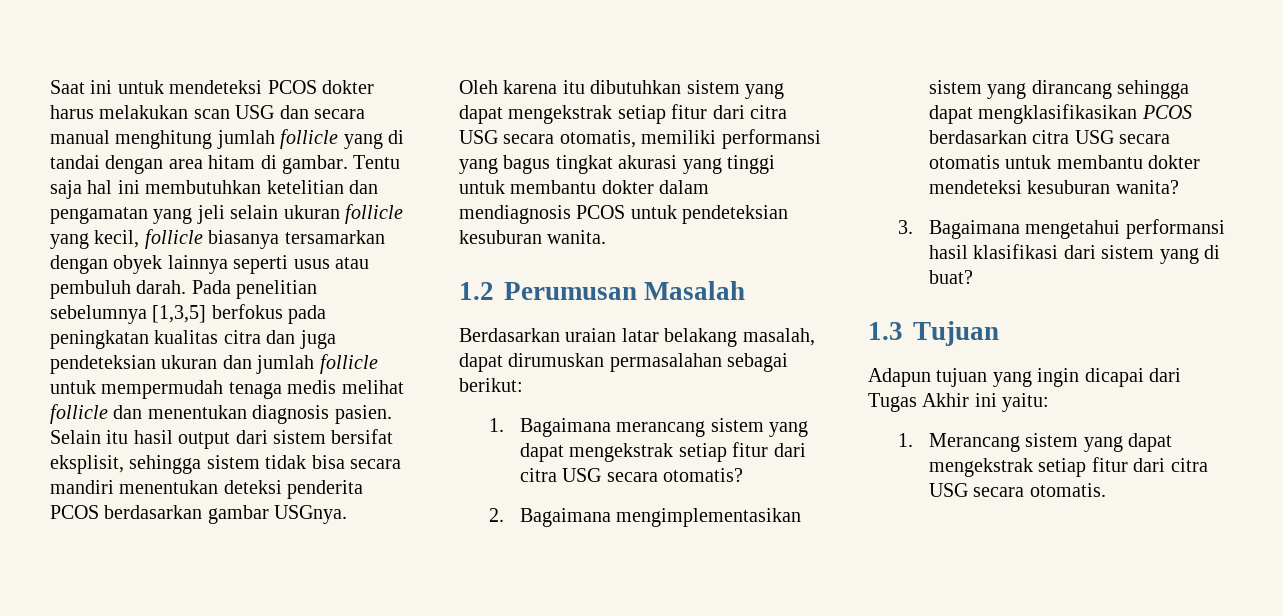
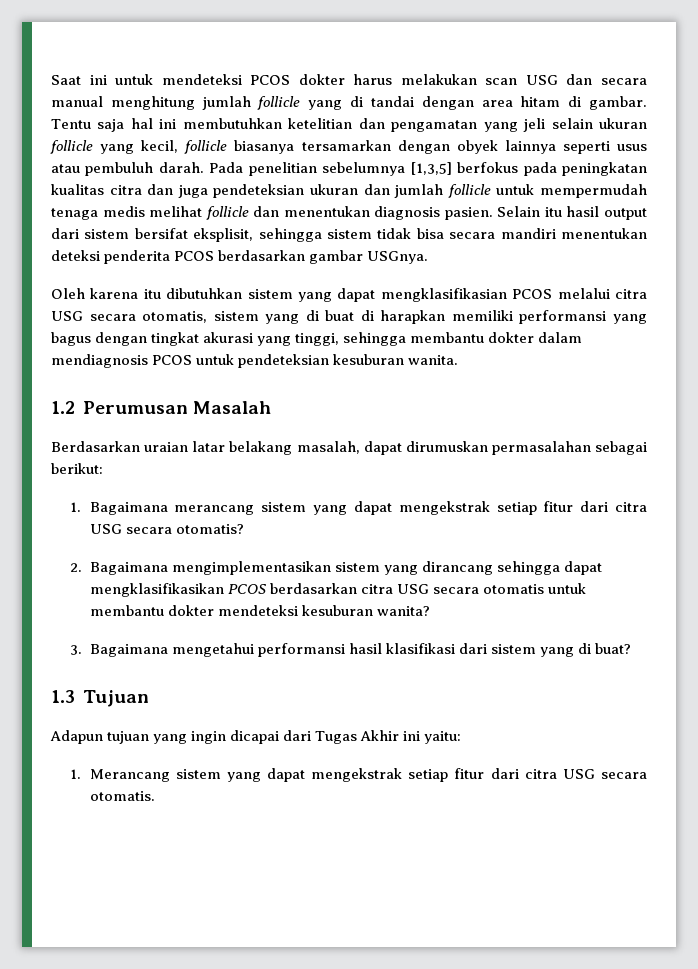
[508,104,787,124] [459,130,636,148] mengekstrak setiap fitur dari citra USG secara otomatis, -> [380,288,647,302] [51,310,446,324] mengklasifikasian PCOS melalui citra USG secara otomatis, sistem yang di buat di harapkan
(551, 164) none -> [95,332,148,346] dengan
[727,155,775,174] [459,180,505,194] tinggi untuk -> [295,332,407,346] tinggi, sehingga

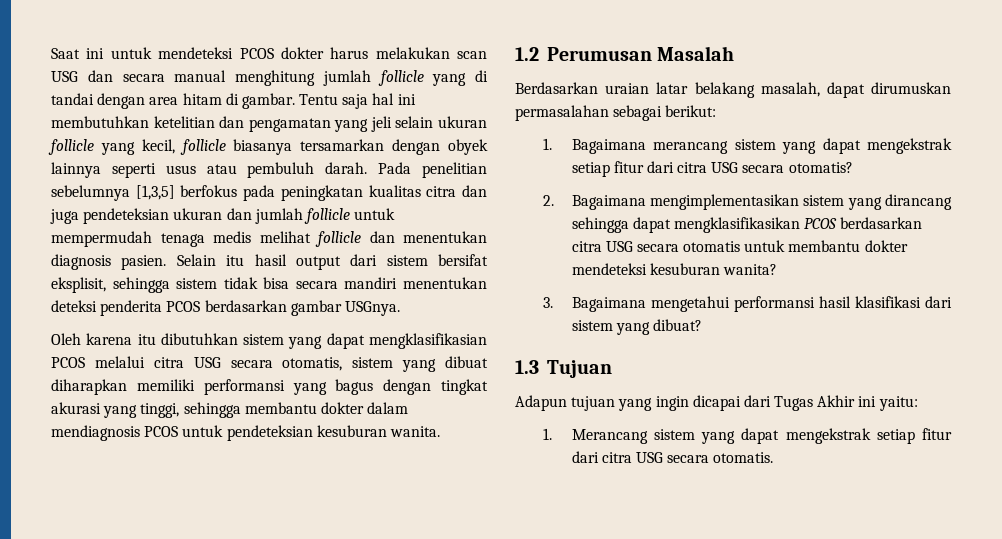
[305,310,446,324] di buat di harapkan -> [445,356,488,368] [51,379,127,395] dibuat diharapkan
[578,643,632,654] di buat? -> [652,319,702,331] dibuat?

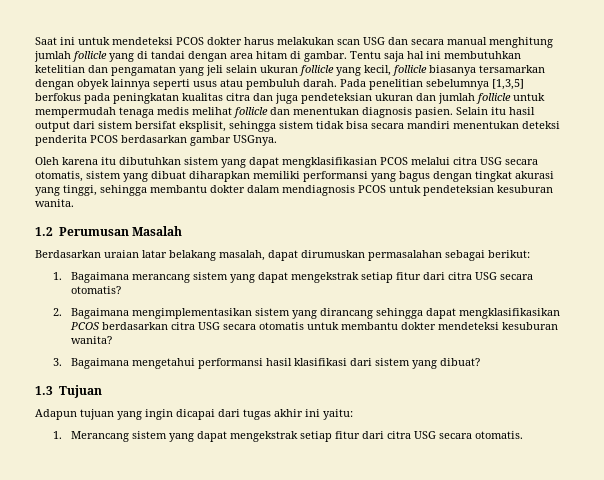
[774,395,856,411] Tugas Akhir -> [243,409,303,420] tugas akhir

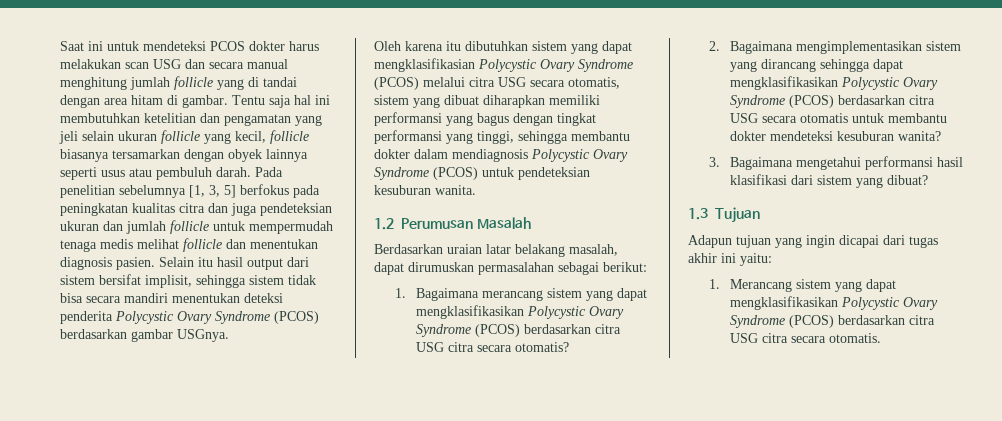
[492,79,524,90] [1,3,5] -> [189,185,236,198] [1, 3, 5]
[179,121,226,132] eksplisit, -> [145,275,192,288] implisit,
[90,135,118,143] PCOS -> [115,311,319,324] Polycystic Ovary Syndrome (PCOS)
[380,157,408,165] PCOS -> [478,59,633,72] [374,77,419,90] Polycystic Ovary Syndrome (PCOS)
[515,171,554,179] akurasi -> [374,130,442,144] performansi
[358,185,386,193] PCOS -> [531,149,628,162] [374,167,478,180] Polycystic Ovary Syndrome (PCOS)
[291,272,498,283] mengekstrak setiap fitur dari citra USG -> [415,305,624,319] [415,324,621,337] [415,342,474,352] mengklasifikasikan Polycystic Ovary Syndrome (PCOS) berdasarkan citra USG citra
[70,322,101,330] PCOS -> [840,77,938,90] [729,95,834,108] Polycystic Ovary Syndrome (PCOS)
[230,431,437,442] mengekstrak setiap fitur dari citra USG -> [729,296,938,310] [729,315,935,328] [729,333,788,343] mengklasifikasikan Polycystic Ovary Syndrome (PCOS) berdasarkan citra USG citra

